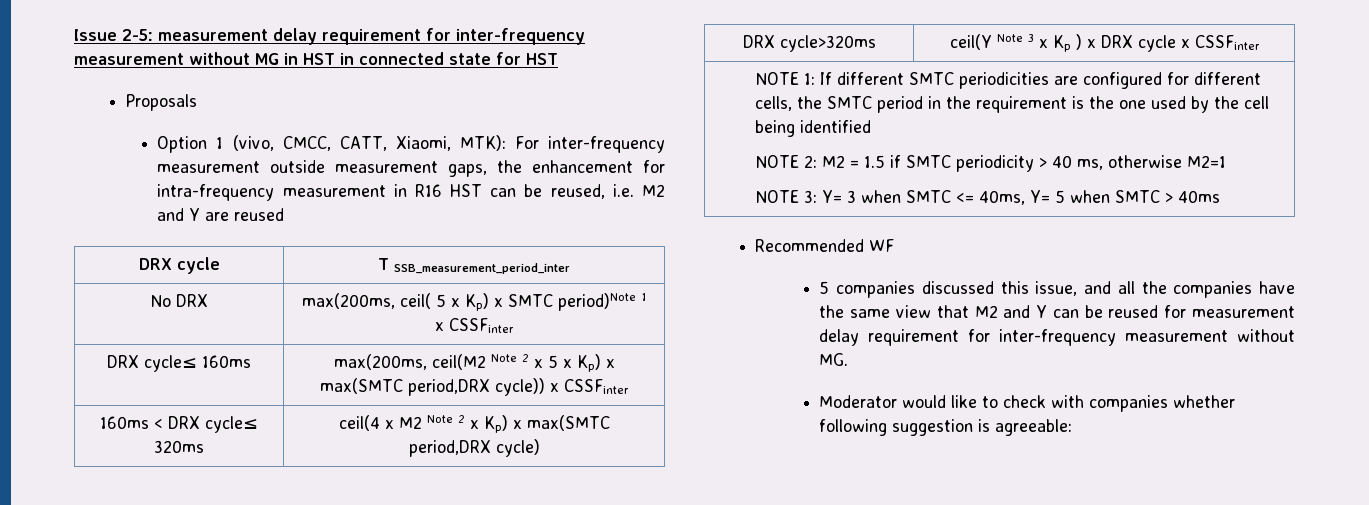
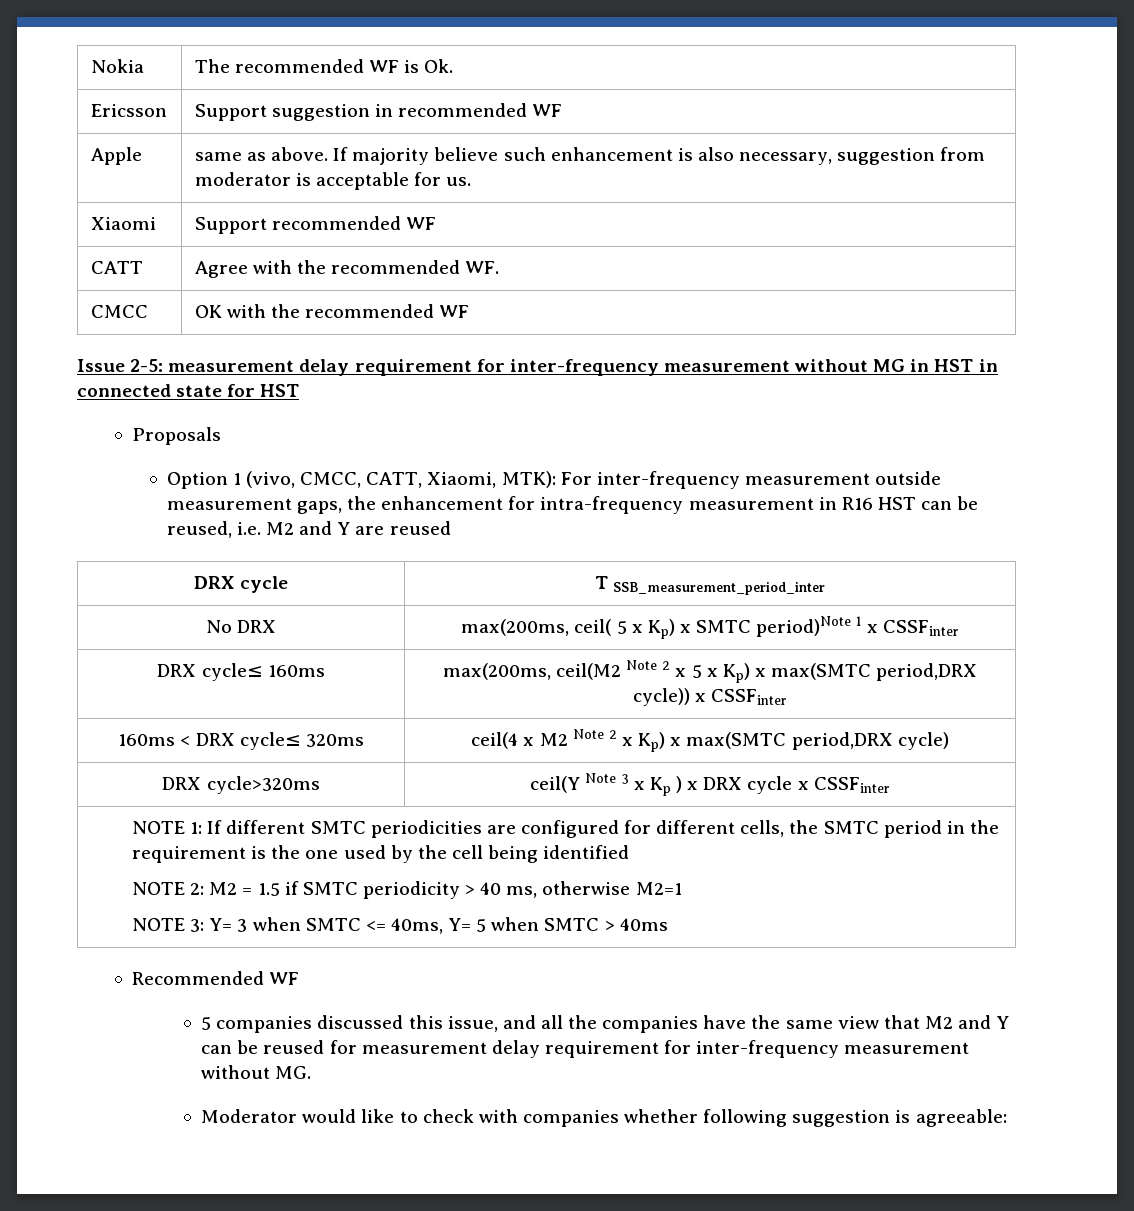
(74, 35) none -> [90,59,144,73] [194,59,454,73] [90,104,167,117] [194,103,563,121] [90,147,142,165] [194,147,986,165] [194,172,472,190] [90,217,156,230] [194,216,436,234] [90,261,143,274] [194,260,500,278] [90,305,148,318] [194,304,470,318] Nokia | The recommended WF is Ok. // Ericsson | Support suggestion in recommended WF // Apple | same as above. If majority believe such enhancement is also necessary, suggestion from moderator is acceptable for us. // Xiaomi | Support recommended WF // CATT | Agree with the recommended WF. // CMCC | OK with the recommended WF //

